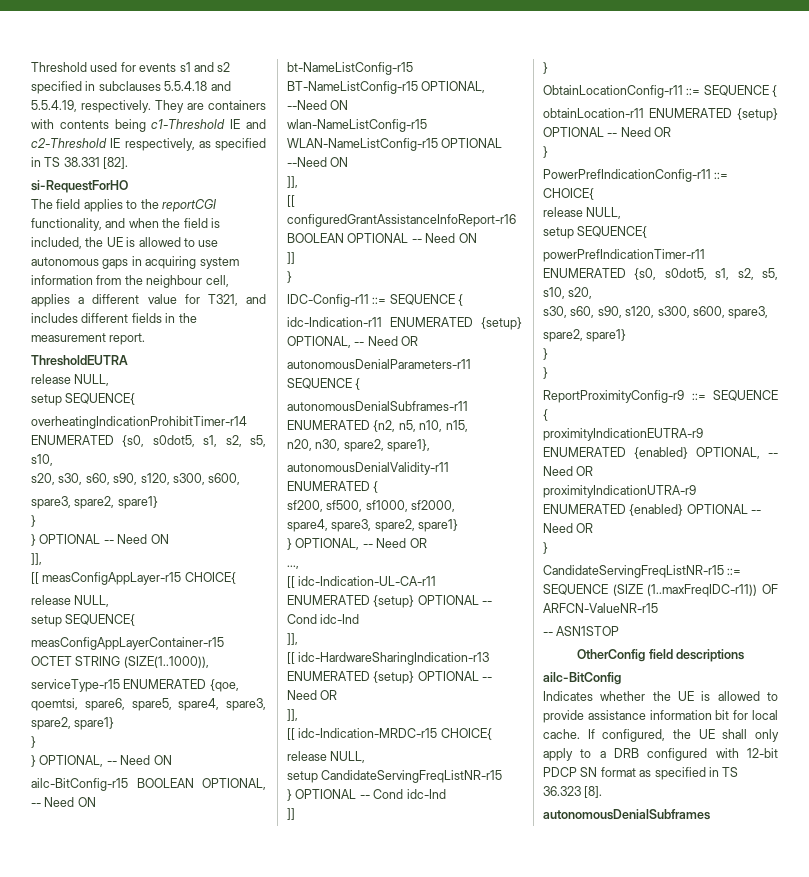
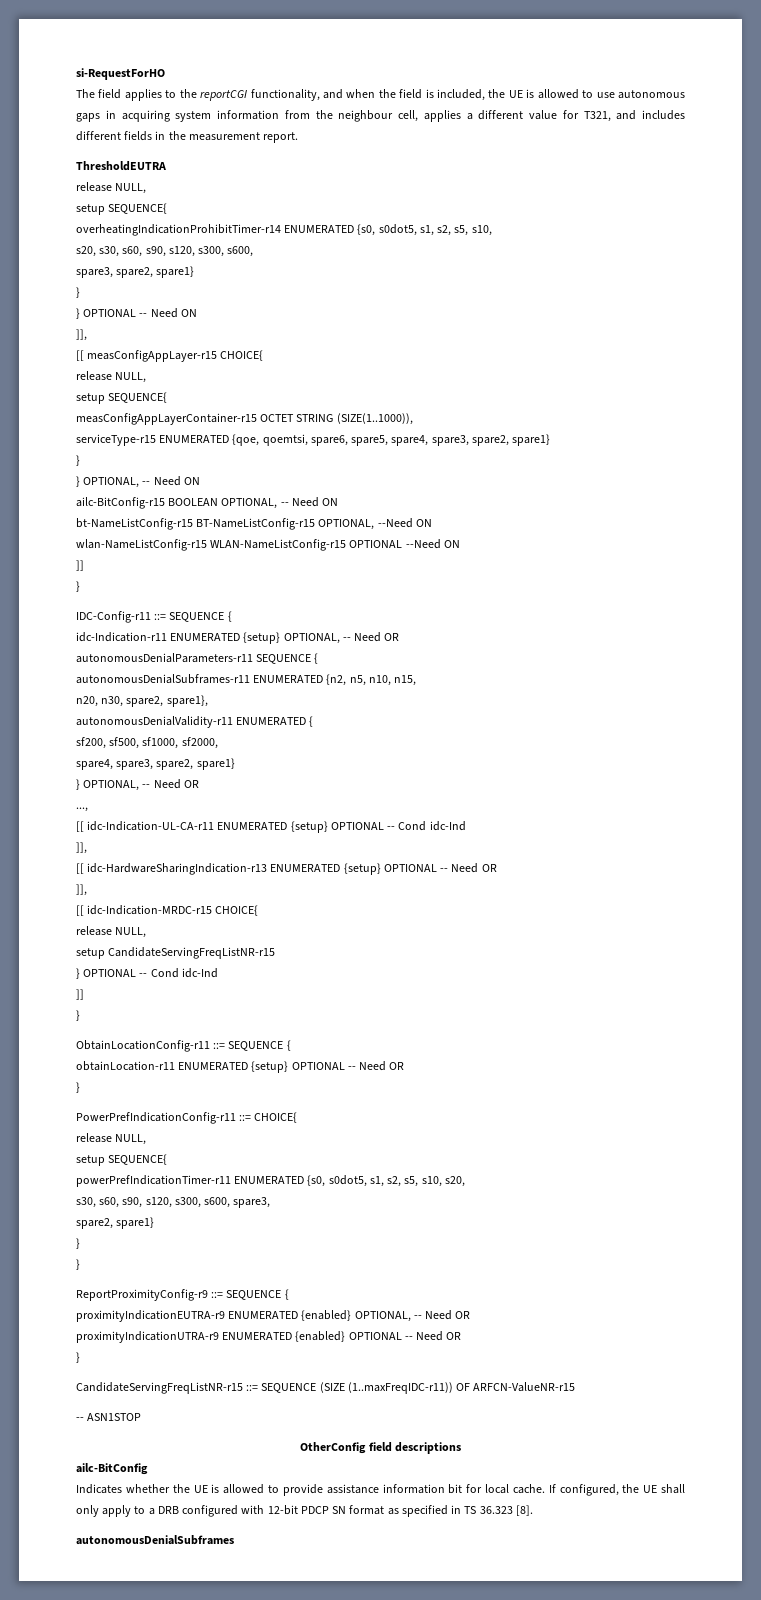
[31,62,231,72] [31,81,231,94] [31,100,266,113] [31,119,266,132] [31,138,266,151] [31,157,129,169] Threshold used for events s1 and s2 specified in subclauses 5.5.4.18 and 5.5.4.19, respectively. They are containers with contents being c1-Threshold IE and c2-Threshold IE respectively, as specified in TS 38.331 [82]. // -> (76, 74) none
[287,176,298,188] [287,195,295,207] [287,214,516,227] [287,233,477,243] // ]], // [[ configuredGrantAssistanceInfoReport-r16 BOOLEAN OPTIONAL -- Need ON -> (460, 544) none

